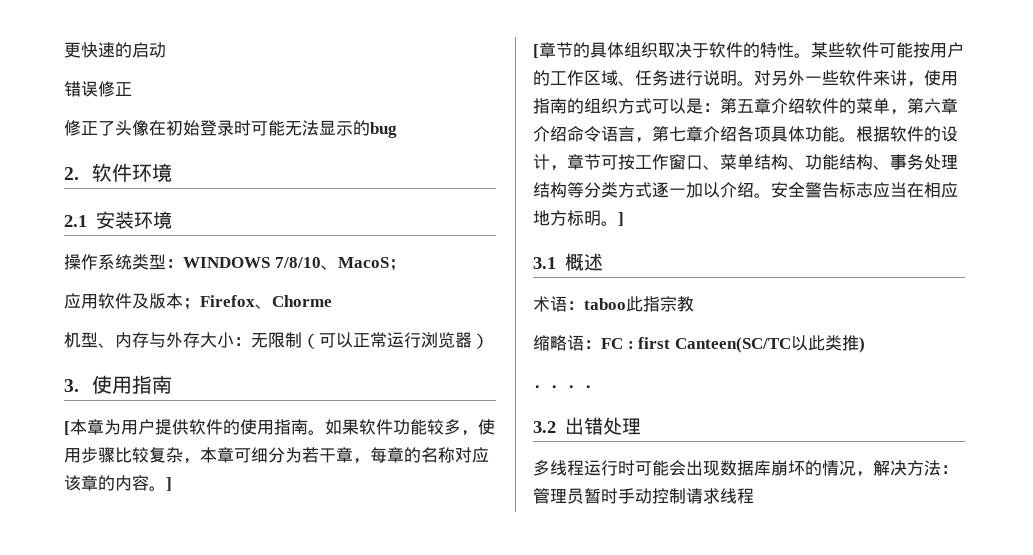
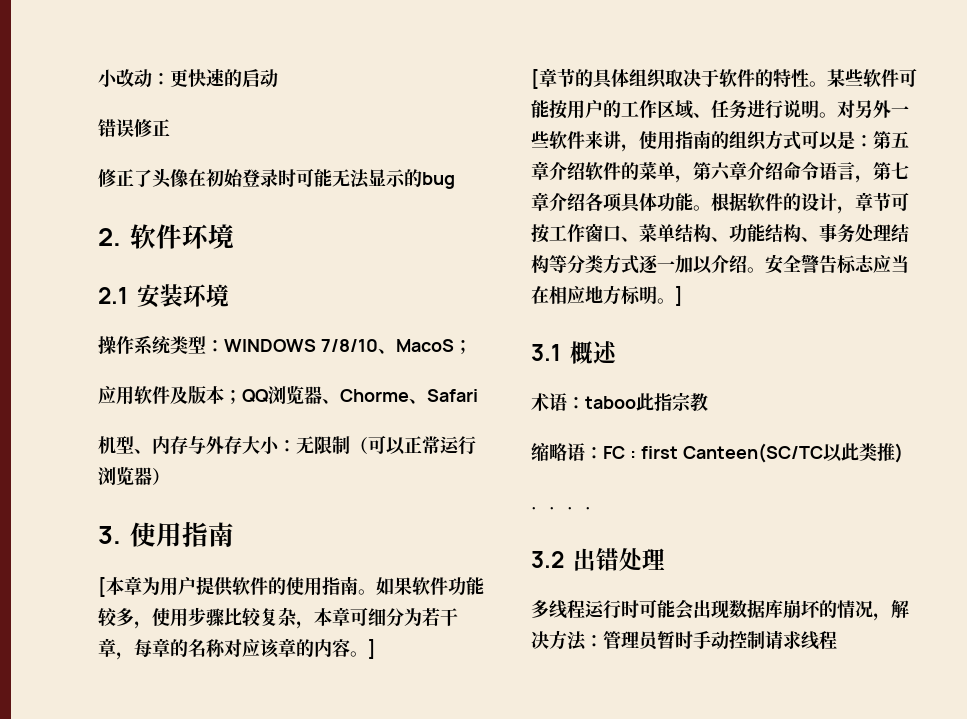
(64, 50) none -> [98,69,170,87] 小改动：
[200,295,255,307] Firefox -> [242,385,322,404] QQ浏览器
(332, 301) none -> [409,389,478,404] 、Safari

